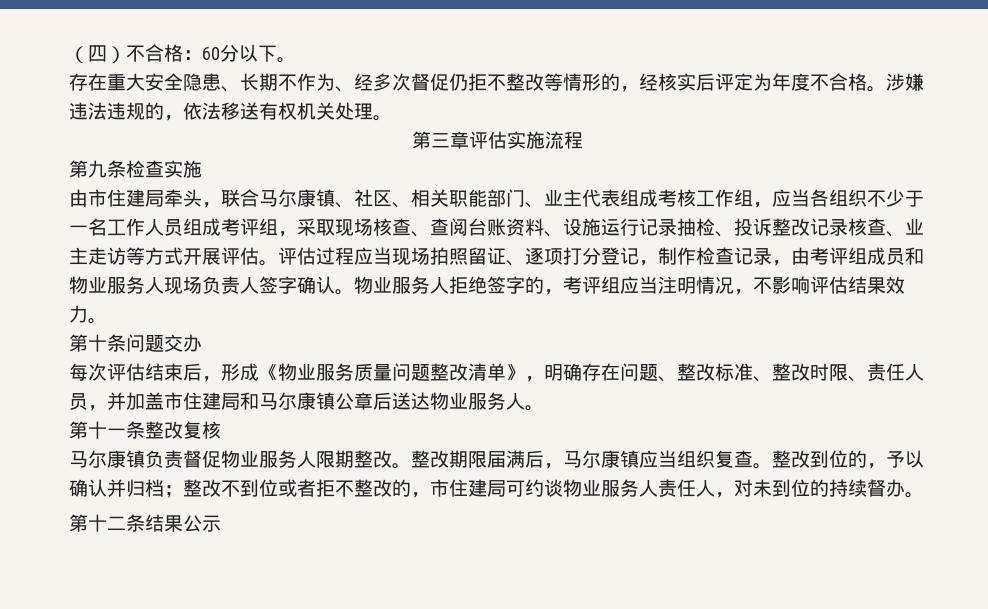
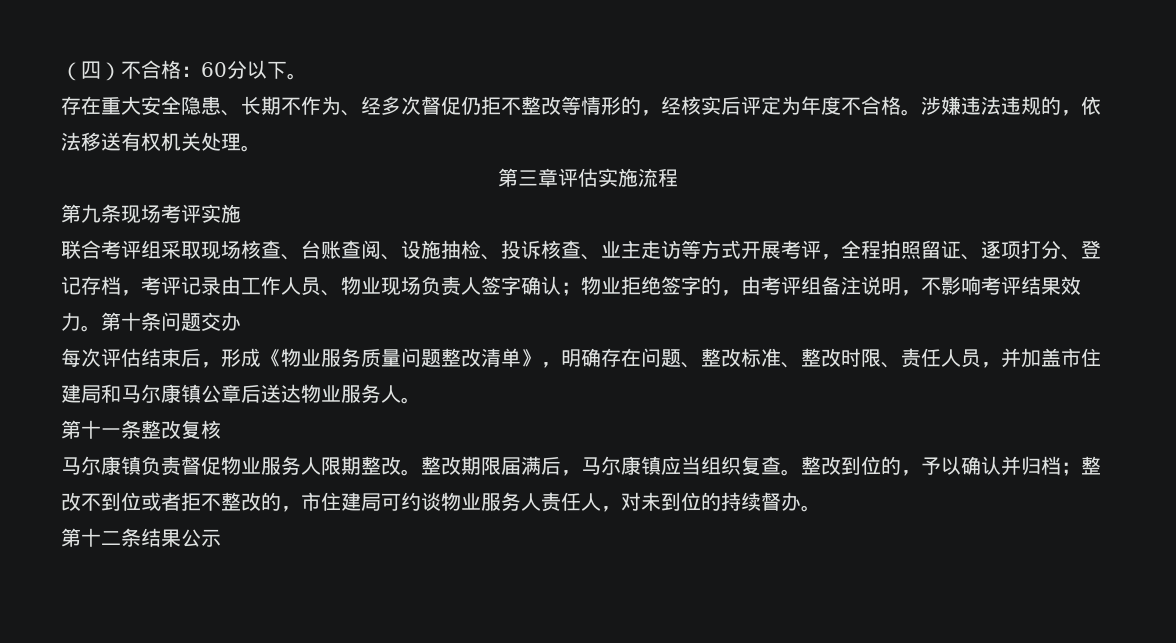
[126,160,164,178] 检查 -> [121,204,201,224] 现场考评
[69,189,924,208] [69,218,677,237] 由市住建局牵头，联合马尔康镇、社区、相关职能部门、业主代表组成考核工作组，应当各组织不少于一名工作人员组成考评组，采取现场核查、查阅台账资料、设施运行记录 -> [61,240,441,260] 联合考评组采取现场核查、台账查阅、设施
[772,218,848,236] 整改记录 -> (541, 249) none
[221,247,430,266] 评估。评估过程应当现场 -> [781,240,881,260] 考评，全程
[601,247,924,266] [69,276,164,294] 登记，制作检查记录，由考评组成员和物业服务人 -> [1061,240,1101,260] [61,276,381,296] 、登记存档，考评记录由工作人员、物业
[335,276,734,295] 。物业服务人拒绝签字的，考评组应当注明情况 -> [561,276,901,296] ；物业拒绝签字的，由考评组备注说明
[810,276,848,294] 评估 -> [981,276,1021,295] 考评
(107, 321) // -> (101, 328) none

